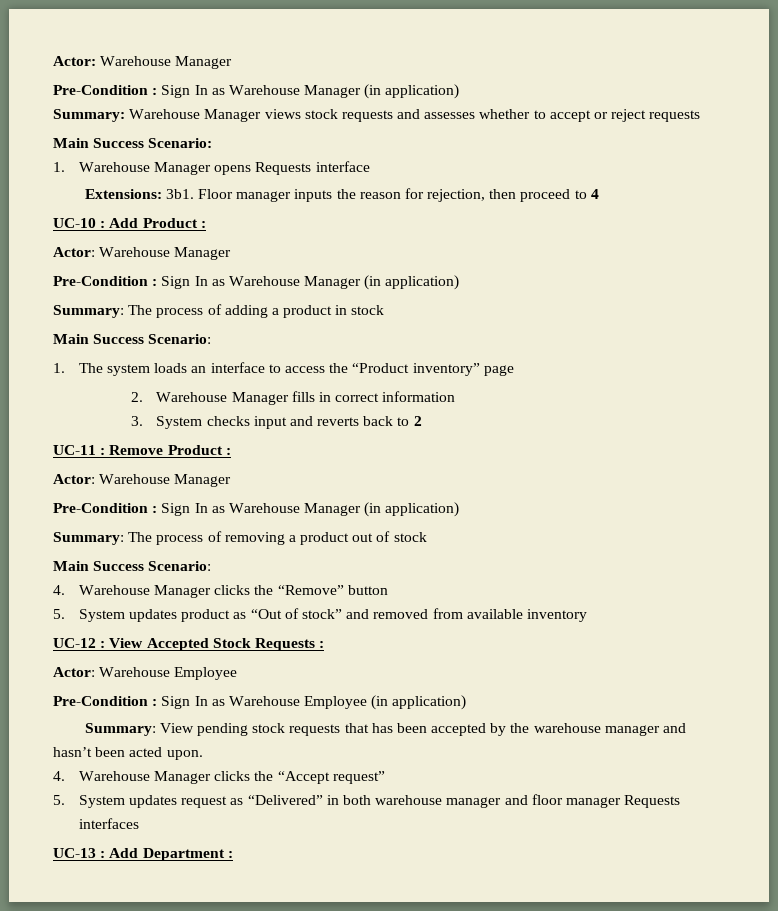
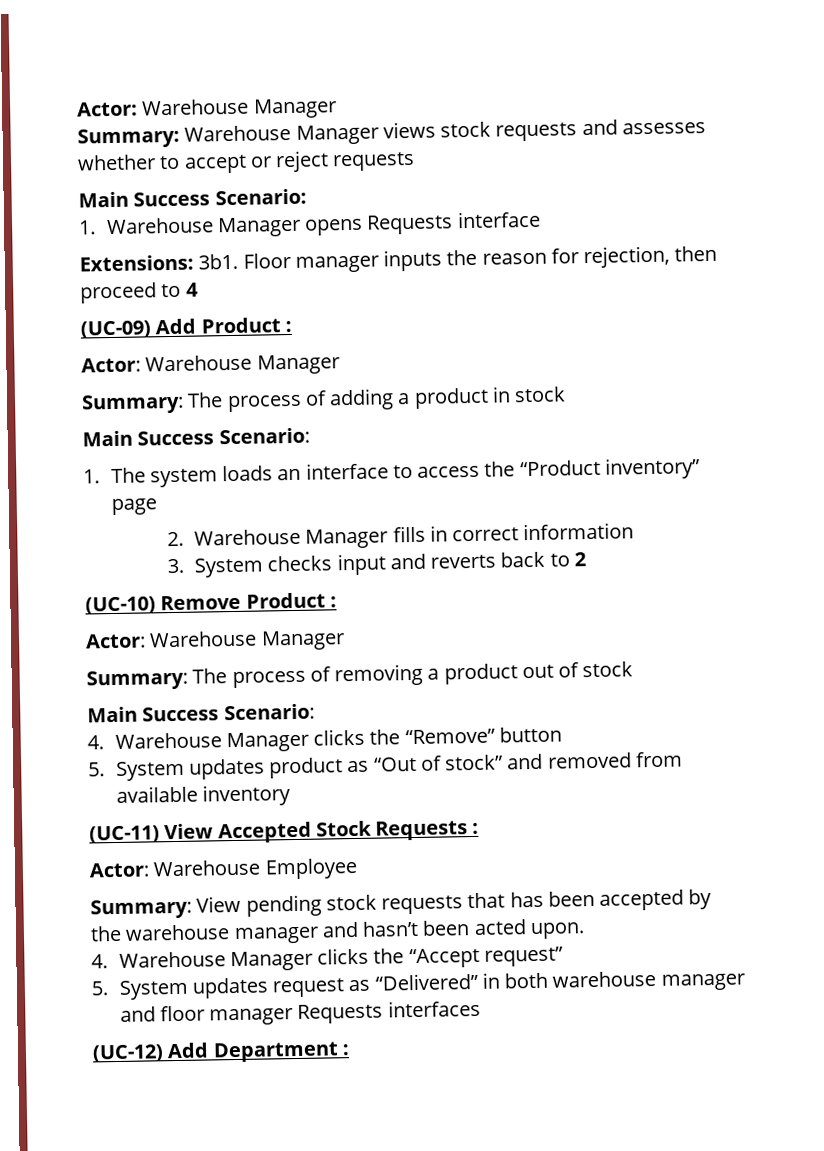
[53,56,233,69] [53,84,460,99] Actor: Warehouse Manager // Pre-Condition : Sign In as Warehouse Manager (in application) -> [77,98,337,119] Actor: Warehouse Manager
[53,218,106,228] UC-10 : -> [80,320,151,339] (UC-09)
[53,275,460,290] // Pre-Condition : Sign In as Warehouse Manager (in application) -> (340, 364) none
[53,445,106,455] UC-11 : -> [85,596,156,615] (UC-10)
[53,502,460,517] // Pre-Condition : Sign In as Warehouse Manager (in application) -> (345, 640) none
[53,638,106,648] UC-12 : -> [89,825,160,844] (UC-11)
[53,695,467,710] // Pre-Condition : Sign In as Warehouse Employee (in application) -> (358, 868) none
[53,848,106,858] UC-13 : -> [92,1044,164,1063] (UC-12)

